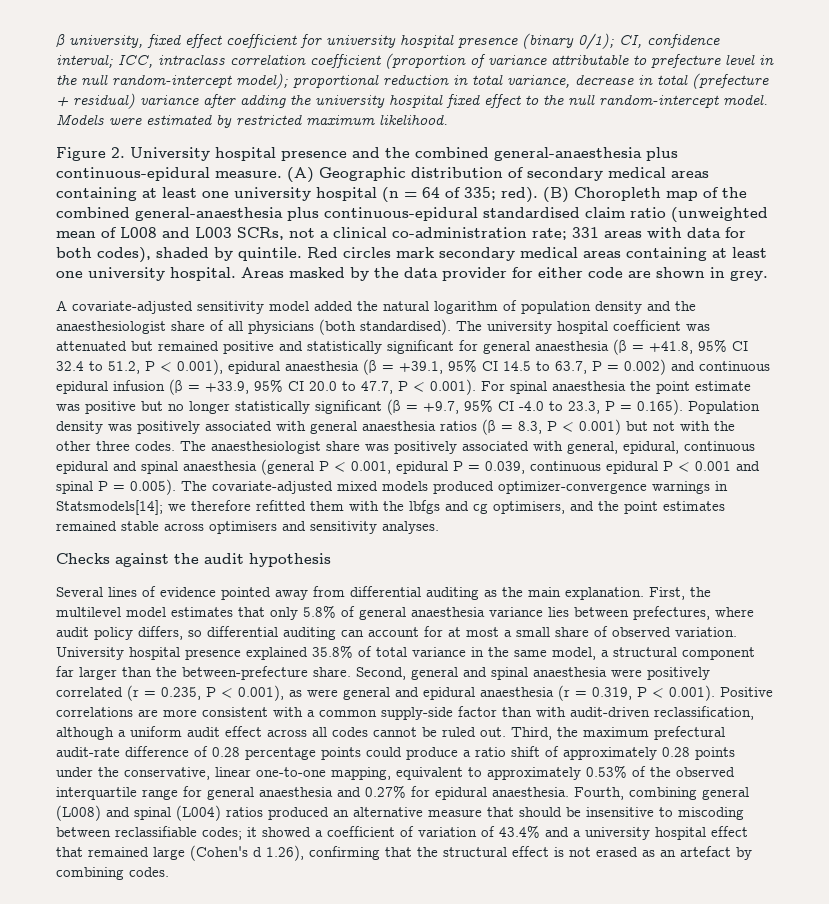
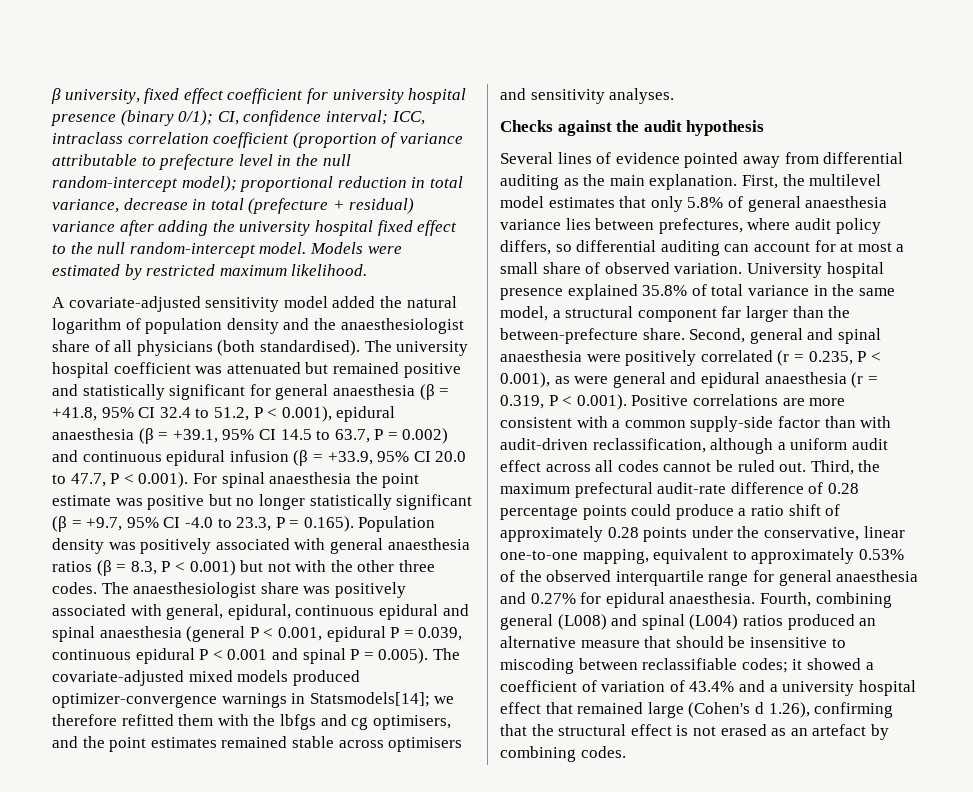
[56,147,678,161] [56,167,709,183] [56,187,747,203] [56,207,768,222] [56,227,746,240] [56,247,767,263] [56,267,768,281] // Figure 2. University hospital presence and the combined general-anaesthesia plus continuous-epidural measure. (A) Geographic distribution of secondary medical areas containing at least one university hospital (n = 64 of 335; red). (B) Choropleth map of the combined general-anaesthesia plus continuous-epidural standardised claim ratio (unweighted mean of L008 and L003 SCRs, not a clinical co-administration rate; 331 areas with data for both codes), shaded by quintile. Red circles mark secondary medical areas containing at least one university hospital. Areas masked by the data provider for either code are shown in grey. -> (368, 270) none

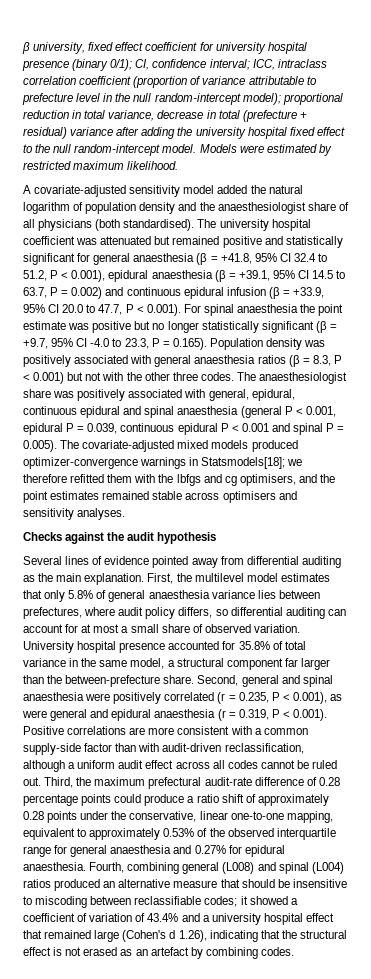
[309,692,430,707] Statsmodels[14]; -> [201,457,286,469] Statsmodels[18];
[567,284,638,300] explained -> [168,641,236,650] accounted for
[814,702,894,718] confirming -> [209,930,258,942] indicating

